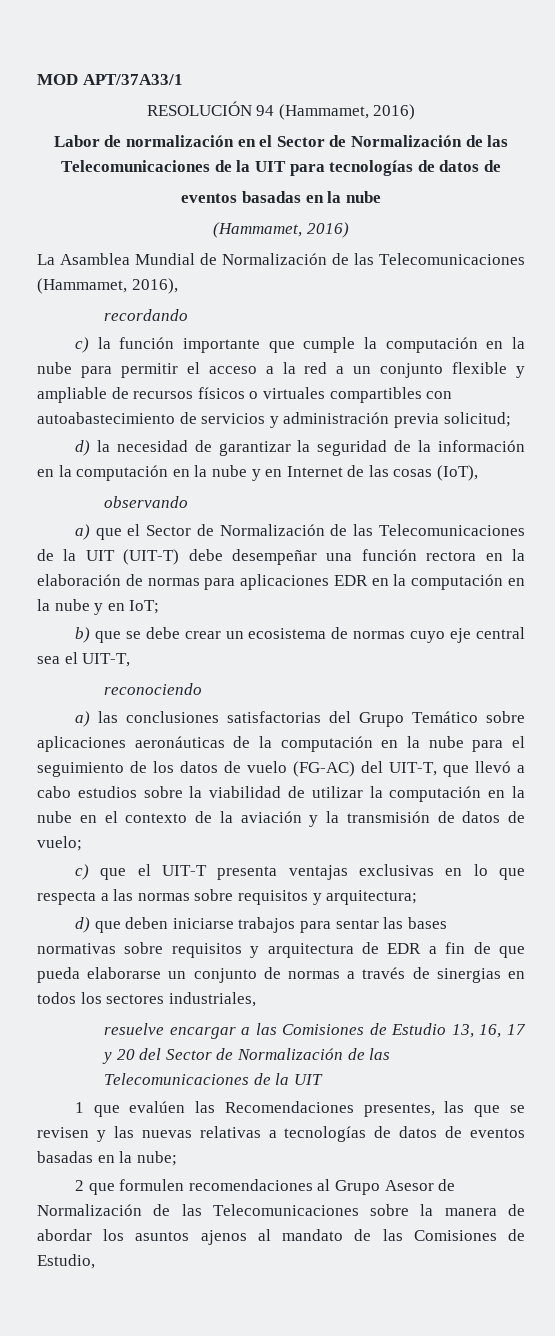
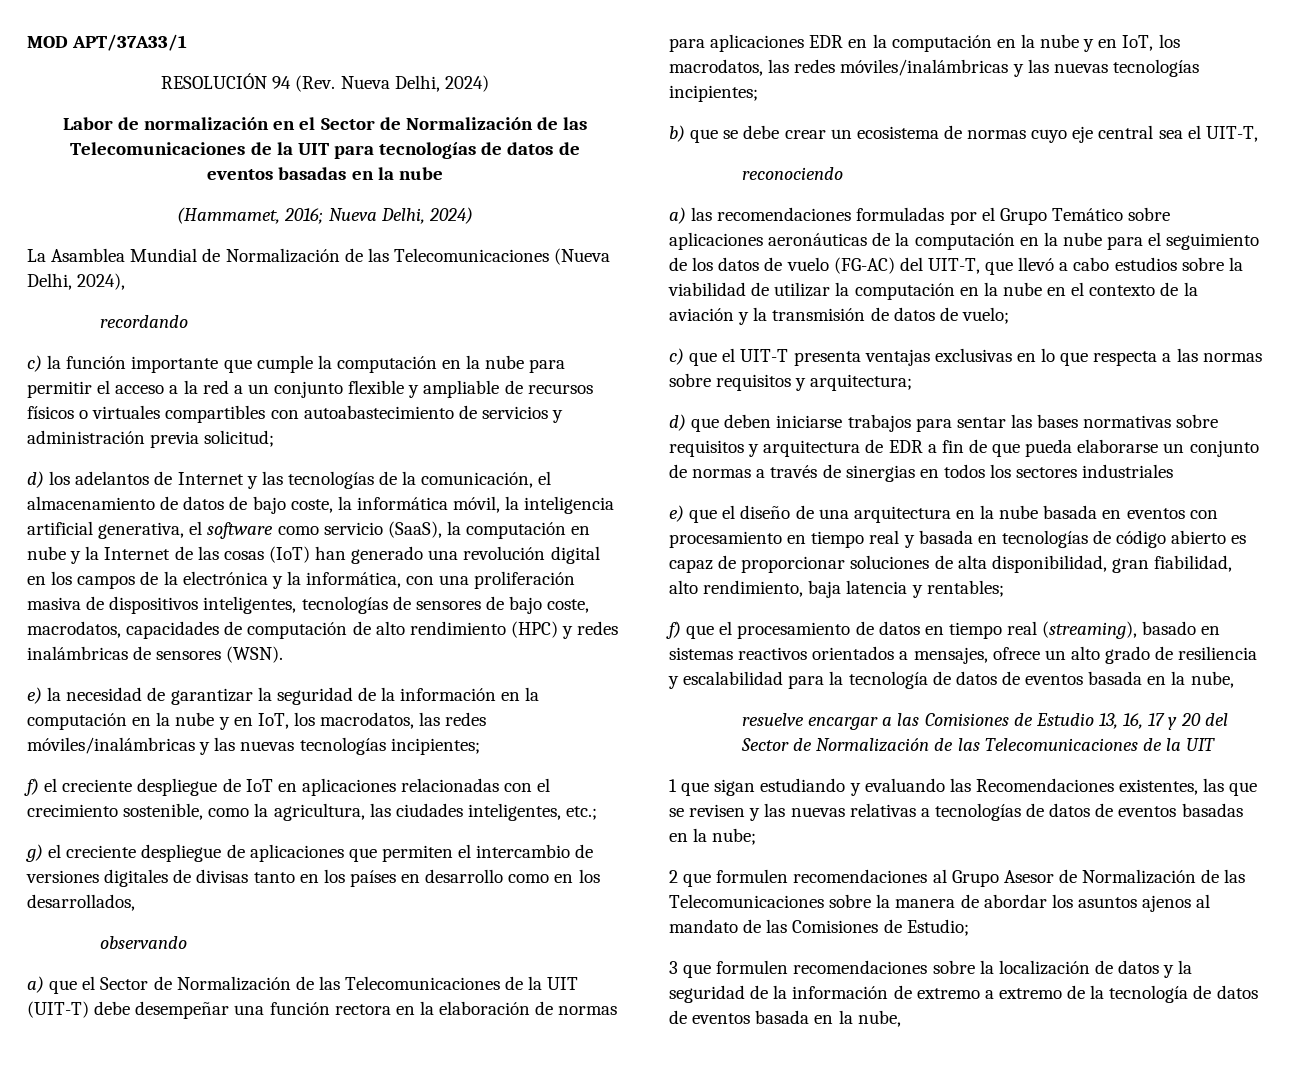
[278,104,416,120] (Hammamet, 2016) -> [295,75,489,92] (Rev. Nueva Delhi, 2024)
[306,222,349,238] 2016) -> [284,207,473,224] 2016; Nueva Delhi, 2024)
[37,278,178,294] (Hammamet, 2016), -> [554,248,611,265] [27,273,126,290] (Nueva Delhi, 2024),
(90, 448) none -> [49,471,552,489] [27,496,615,514] [27,521,591,539] [27,546,600,564] [27,571,576,589] [27,596,590,614] [27,621,619,639] [27,646,284,663] [27,687,42,704] los adelantos de Internet y las tecnologías de la comunicación, el almacenamiento de datos de bajo coste, la informática móvil, la inteligencia artificial generativa, el software como servicio (SaaS), la computación en nube y la Internet de las cosas (IoT) han generado una revolución digital en los campos de la electrónica y la informática, con una proliferación masiva de dispositivos inteligentes, tecnologías de sensores de bajo coste, macrodatos, capacidades de computación de alto rendimiento (HPC) y redes inalámbricas de sensores (WSN). // e)
[286,465,479,481] Internet de las cosas (IoT), -> [257,712,487,729] [27,737,480,755] [24,778,551,796] [27,803,598,821] [26,844,594,862] [26,869,600,887] [27,894,135,911] IoT, los macrodatos, las redes móviles/inalámbricas y las nuevas tecnologías incipientes; // f) el creciente despliegue de IoT en aplicaciones relacionadas con el crecimiento sostenible, como la agricultura, las ciudades inteligentes, etc.; // g) el creciente despliegue de aplicaciones que permiten el intercambio de versiones digitales de divisas tanto en los países en desarrollo como en los desarrollados,
[129,600,160,614] IoT; -> [1122,34,1180,51] [669,59,1199,77] [669,85,758,102] IoT, los macrodatos, las redes móviles/inalámbricas y las nuevas tecnologías incipientes;
[125,711,351,723] conclusiones satisfactorias del -> [717,207,995,225] recomendaciones formuladas por el
[168,992,256,1007] industriales, -> [1082,464,1174,478] [669,505,1218,523] [669,530,1247,548] [669,555,1233,573] [669,580,1004,598] [666,621,1221,639] [669,646,1258,664] [668,671,1234,689] industriales // e) que el diseño de una arquitectura en la nube basada en eventos con procesamiento en tiempo real y basada en tecnologías de código abierto es capaz de proporcionar soluciones de alta disponibilidad, gran fiabilidad, alto rendimiento, baja latencia y rentables; // f) que el procesamiento de datos en tiempo real (streaming), basado en sistemas reactivos orientados a mensajes, ofrece un alto grado de resiliencia y escalabilidad para la tecnología de datos de eventos basada en la nube,
[129,1101,186,1113] evalúen -> [714,778,945,796] sigan estudiando y evaluando
[363,1103,435,1117] presentes, -> [1119,779,1199,795] existentes,
[37,1254,95,1269] Estudio, -> [906,919,969,936] [669,960,1193,978] [669,985,1258,1003] [669,1010,901,1027] Estudio; // 3 que formulen recomendaciones sobre la localización de datos y la seguridad de la información de extremo a extremo de la tecnología de datos de eventos basada en la nube,

